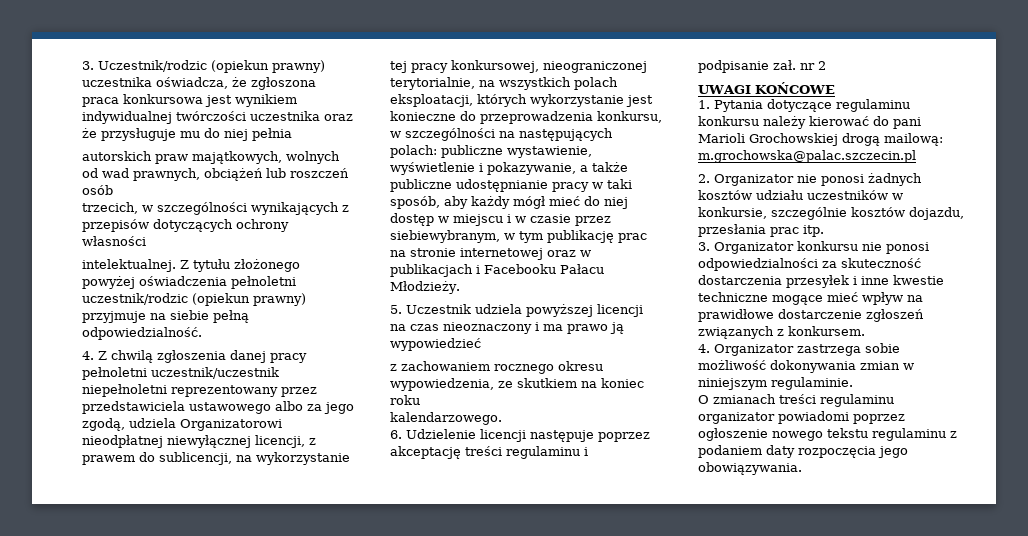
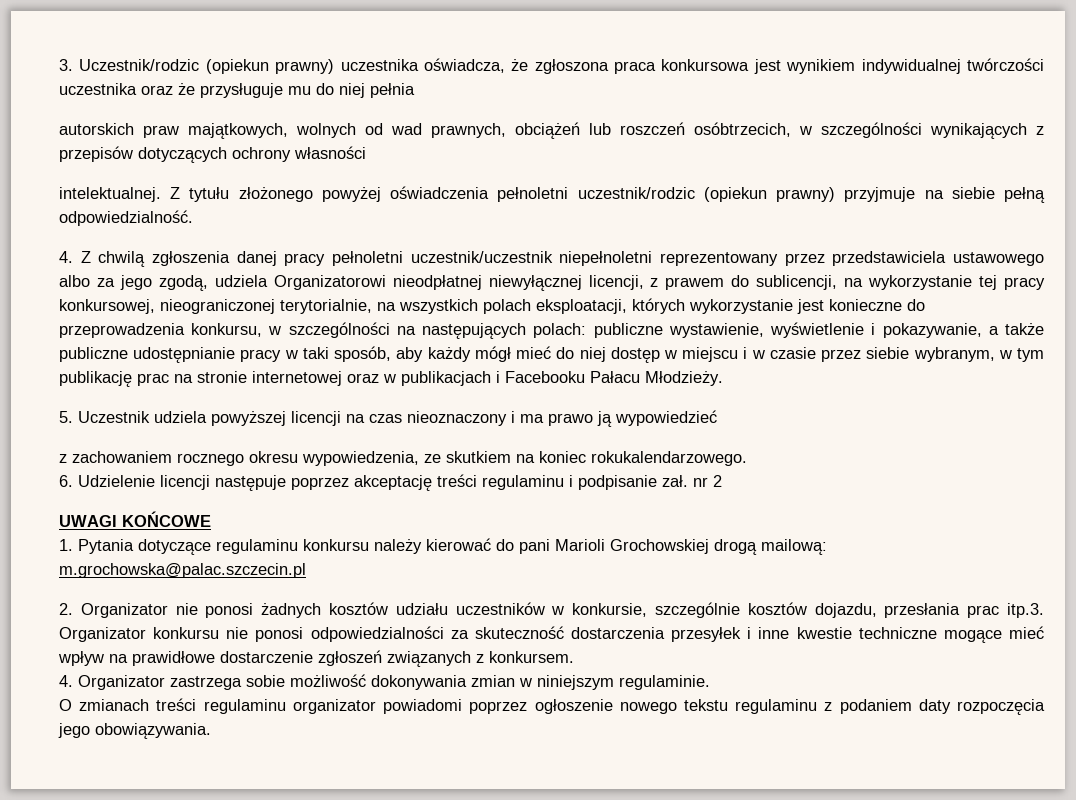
[82,185,113,195] [82,202,138,214] osób // trzecich, -> [694,122,791,137] osóbtrzecich,
[390,230,500,243] siebiewybranym, -> [866,347,995,362] siebie wybranym,
[390,395,420,405] [390,412,502,425] roku // kalendarzowego. -> [591,451,747,466] rokukalendarzowego.
[803,225,824,237] [698,242,710,251] itp. // 3. -> [1006,603,1044,618] itp.3.

